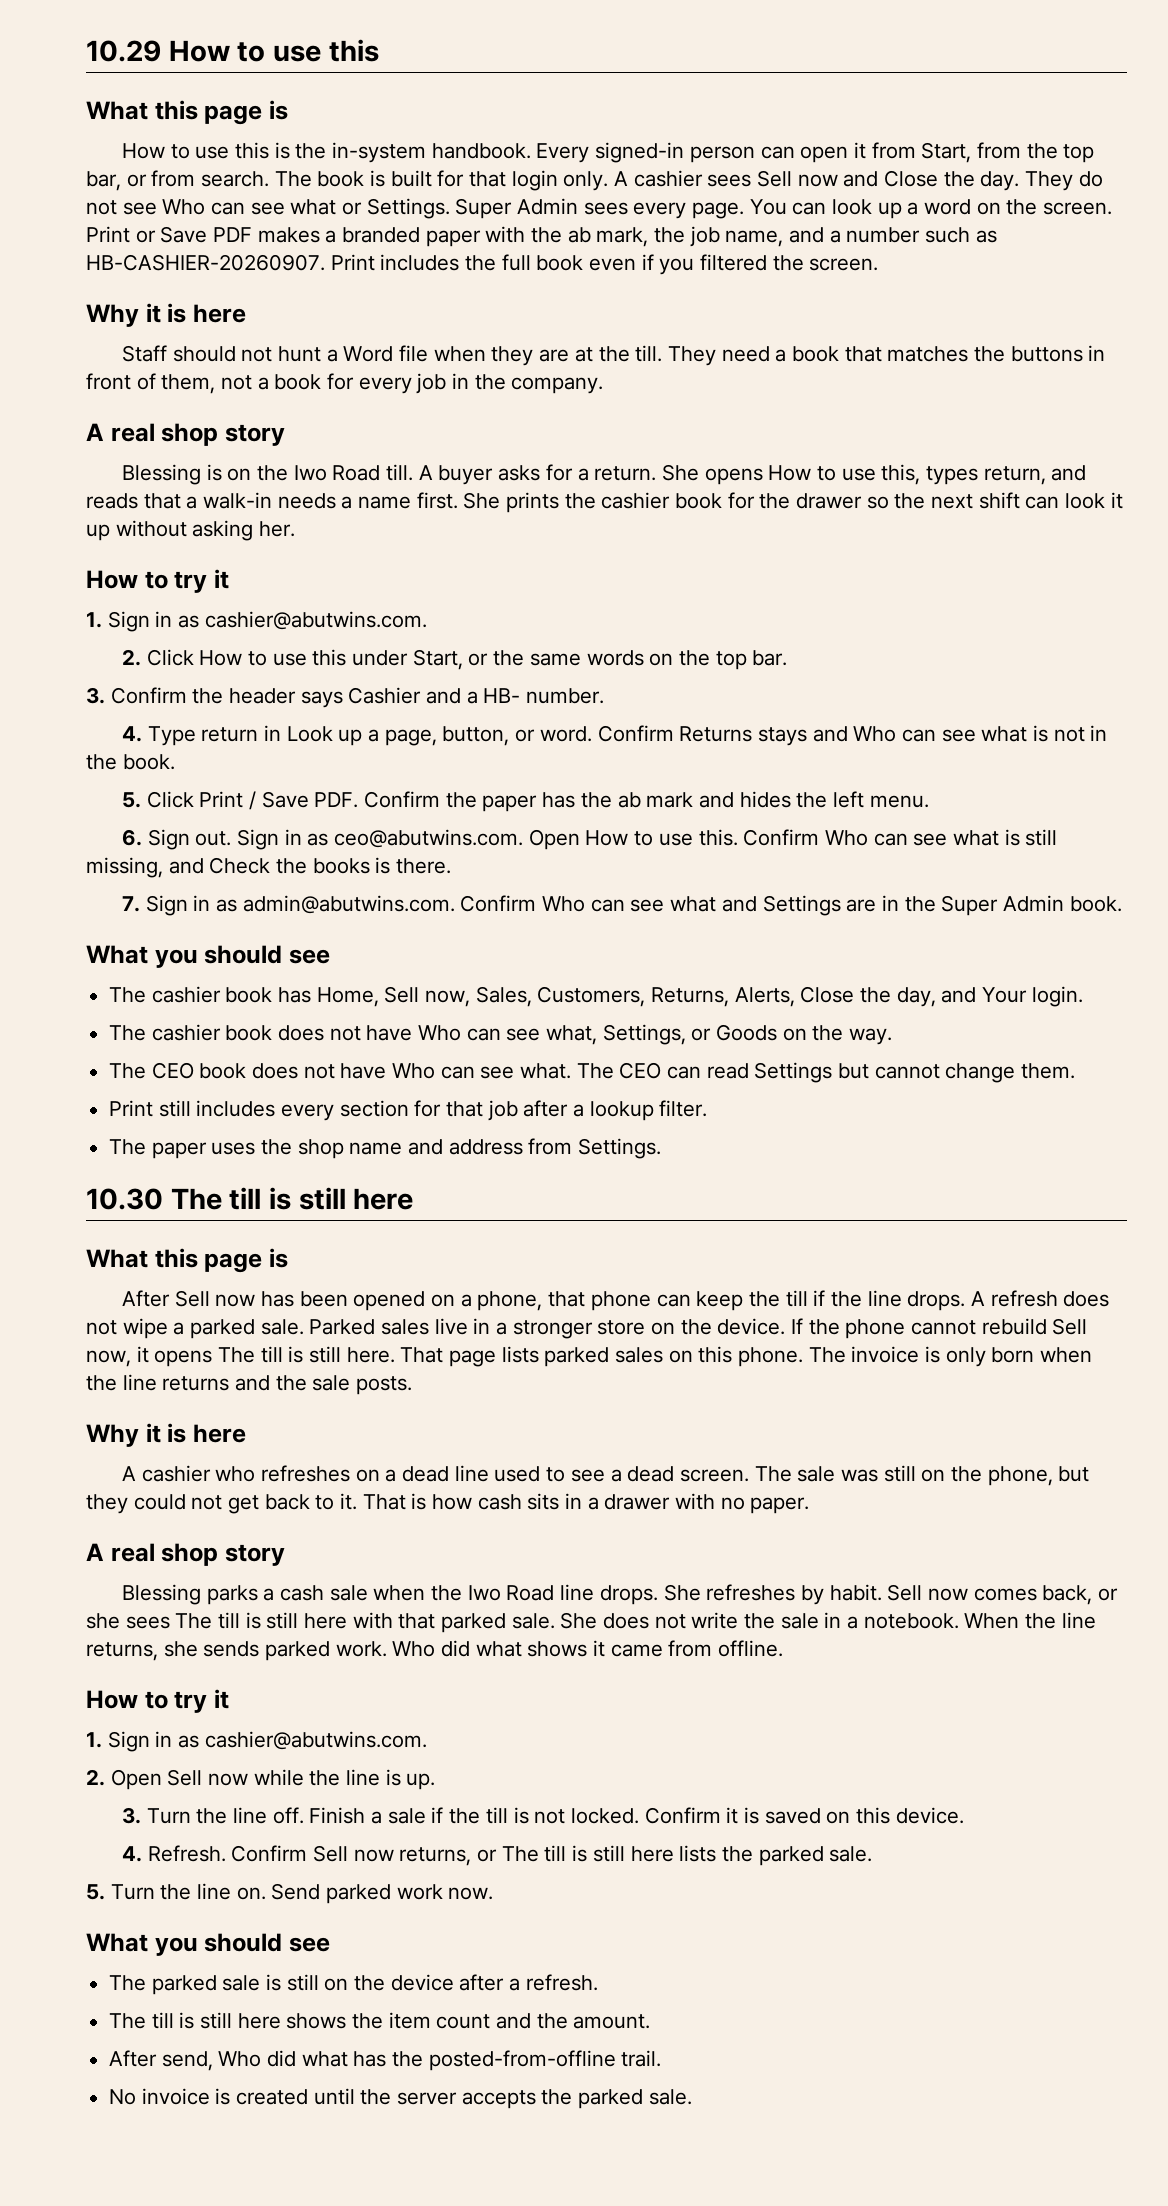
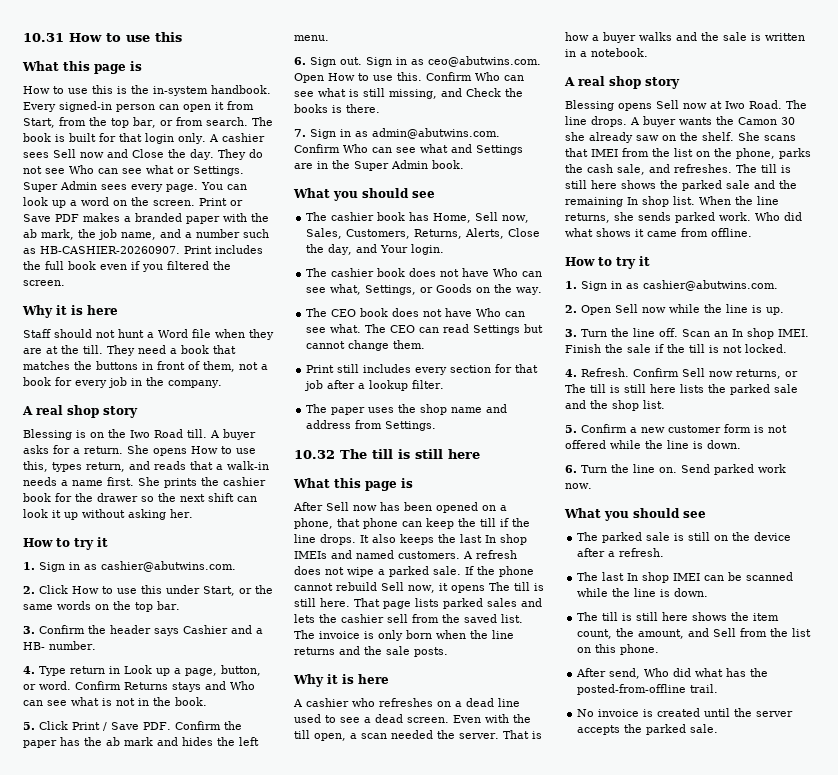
[86,40,161,62] 10.29 -> [23,33,64,42] 10.31
[86,1188,163,1210] 10.30 -> [294,450,335,459] 10.32
(966, 1301) none -> [360,534,527,545] [294,550,460,559] It also keeps the last In shop IMEIs and named customers.
[309,1318,786,1339] Parked sales live in a stronger store on the device. -> (461, 570) none
[668,1346,804,1367] on this phone. -> [521,598,542,607] [294,614,523,623] and lets the cashier sell from the saved list.
[754,1465,1090,1486] [86,1493,810,1514] [86,1543,285,1566] [122,1584,1118,1605] [86,1612,959,1633] The sale was still on the phone, but they could not get back to it. That is how cash sits in a drawer with no paper. // A real shop story // Blessing parks a cash sale when the Iwo Road line drops. She refreshes by habit. Sell now comes back, or she sees The till is still here with that parked sale. She does not write the sale in a notebook. -> [453,714,531,723] [294,730,542,741] [565,32,805,43] [565,48,648,57] [564,76,680,89] [565,100,807,111] [565,116,795,127] [565,132,796,143] [565,148,811,159] [565,164,791,175] [565,180,797,191] [565,196,695,207] Even with the till open, a scan needed the server. That is how a buyer walks and the sale is written in a notebook. // A real shop story // Blessing opens Sell now at Iwo Road. The line drops. A buyer wants the Camon 30 she already saw on the shelf. She scans that IMEI from the list on the phone, parks the cash sale, and refreshes. The till is still here shows the parked sale and the remaining In shop list.
[309,1807,383,1824] Finish a -> [682,328,809,339] [565,344,623,353] Scan an In shop IMEI. Finish the
[644,1807,964,1824] Confirm it is saved on this device. -> (787, 348) none
[829,1846,873,1862] [86,1884,105,1900] sale. // 5. -> [774,384,798,393] [565,400,665,411] [565,424,787,433] [565,440,741,449] [565,465,577,473] sale and the shop list. // 5. Confirm a new customer form is not offered while the line is down. // 6.
(598, 1982) none -> [577,572,794,583] [577,588,709,597] // The last In shop IMEI can be scanned while the line is down.
[436,2013,651,2029] count and the amount. -> [577,628,812,639] [577,644,660,655] count, the amount, and Sell from the list on this phone.

